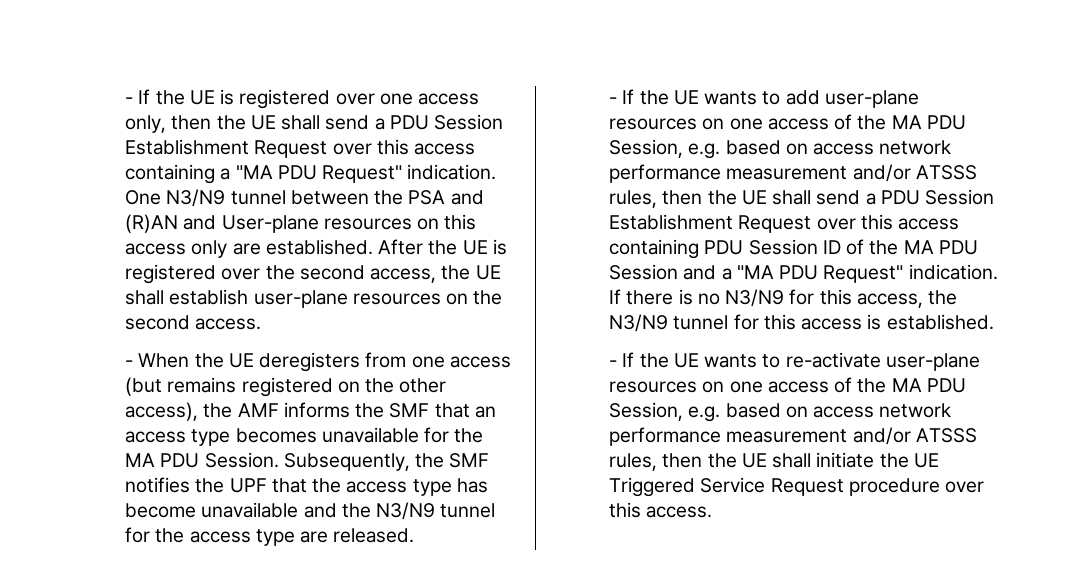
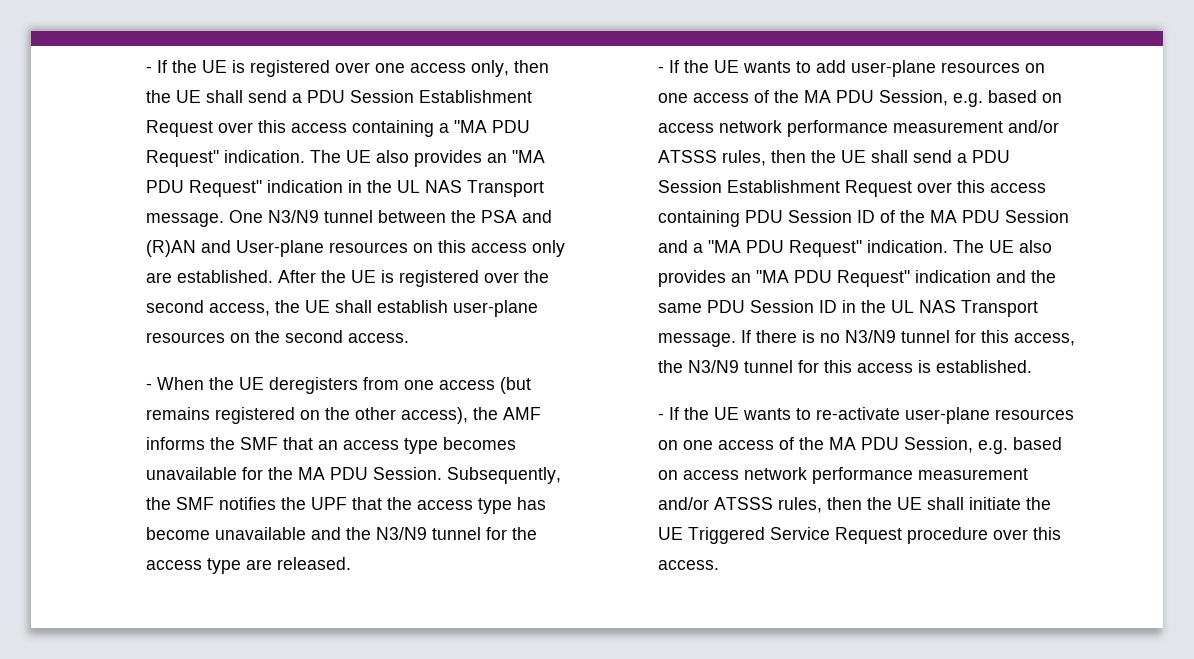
(497, 172) none -> [309,150,545,167] [145,180,544,197] [145,213,224,227] The UE also provides an "MA PDU Request" indication in the UL NAS Transport message.
(998, 272) none -> [952,240,1052,253] [657,270,1056,287] [657,300,1038,317] [657,333,736,347] The UE also provides an "MA PDU Request" indication and the same PDU Session ID in the UL NAS Transport message.
(785, 298) none -> [900,330,950,343] tunnel

